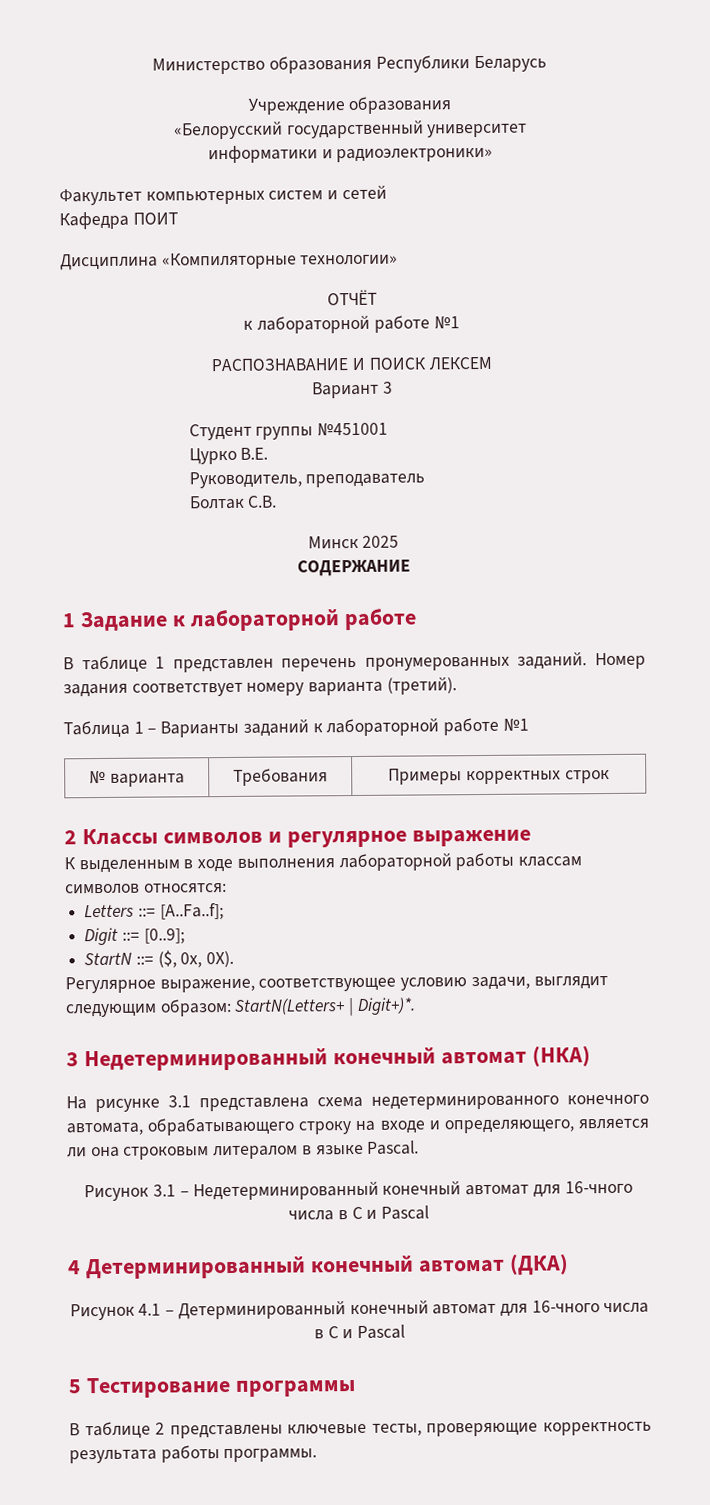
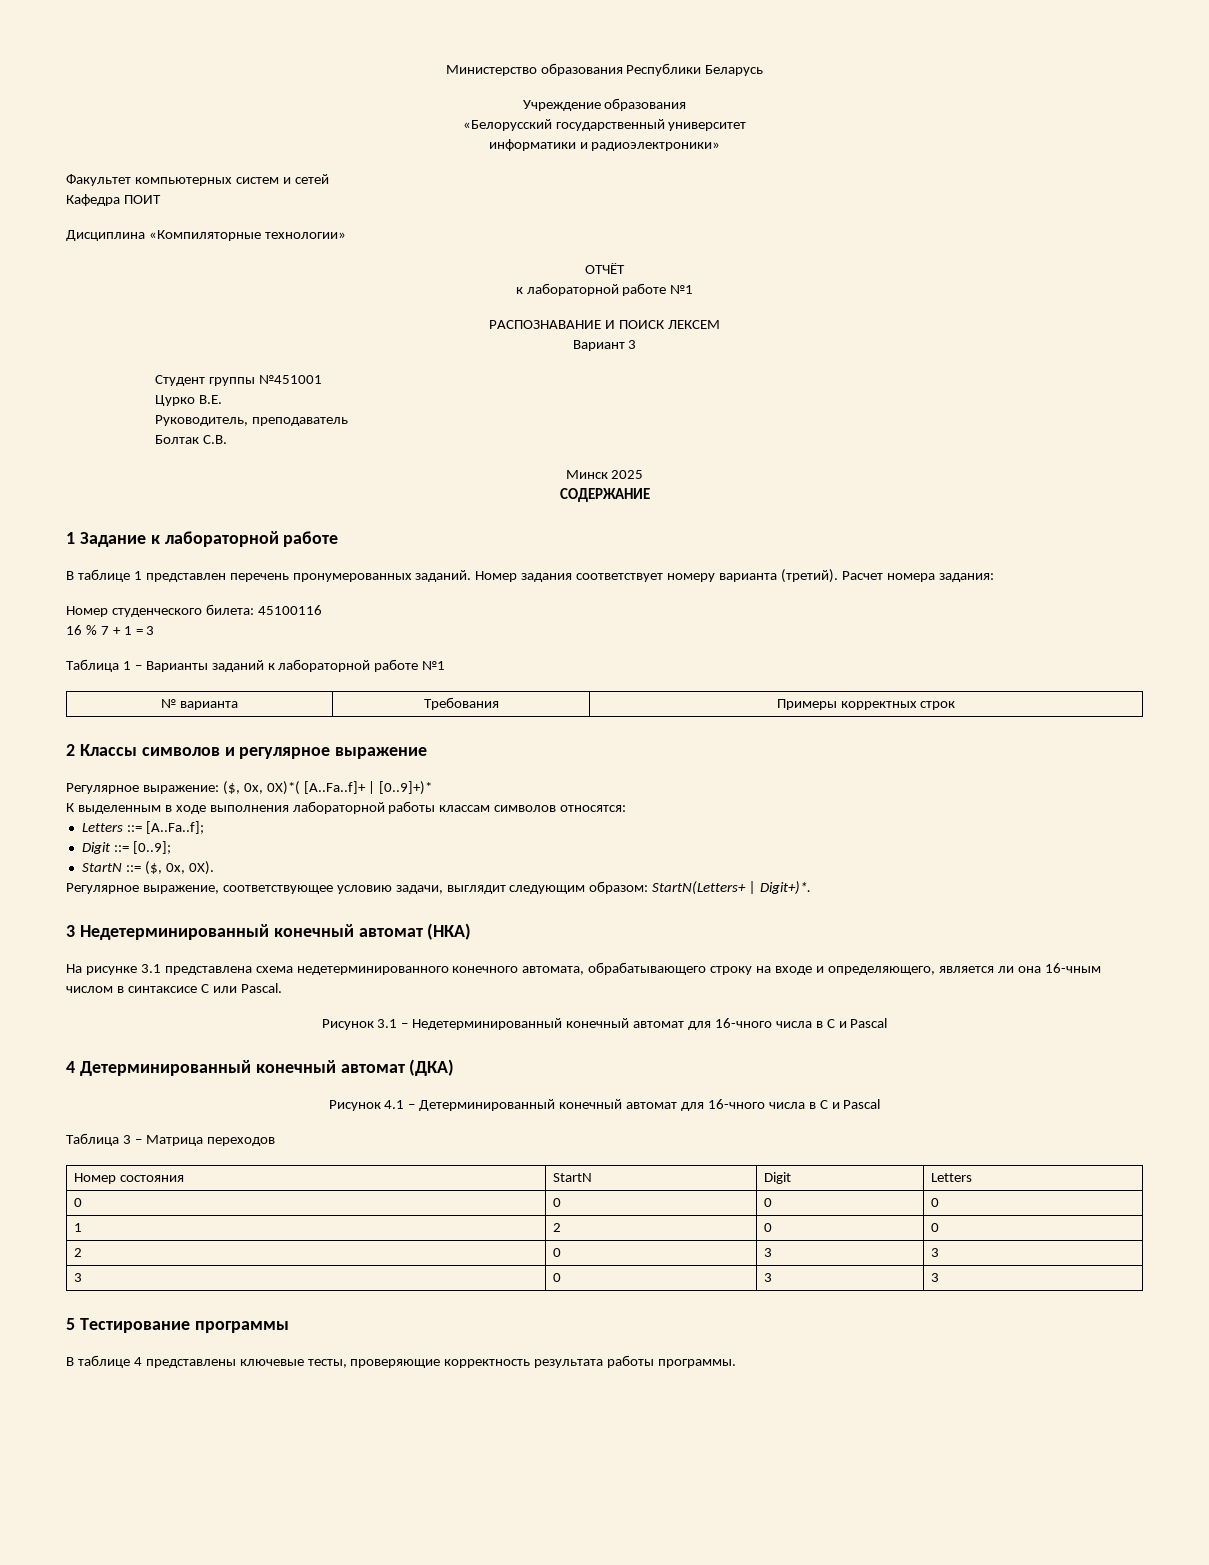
(457, 686) none -> [841,571,994,582] [66,604,322,617] [66,625,155,635] Расчет номера задания: // Номер студенческого билета: 45100116 // 16 % 7 + 1 = 3
(531, 838) none -> [66,781,433,795] // Регулярное выражение: ($, 0x, 0X)*( [A..Fa..f]+ | [0..9]+)*
[123,1144,364,1160] строковым литералом в языке -> [1044,963,1101,973] [66,984,237,993] 16-чным числом в синтаксисе С или
(406, 1331) none -> [66,1133,275,1146] [74,1173,185,1184] [553,1173,593,1182] [764,1172,792,1184] [931,1173,973,1182] [74,1198,83,1207] [553,1198,562,1207] [764,1198,773,1207] [931,1198,940,1207] [74,1223,83,1232] [553,1223,562,1232] [764,1223,773,1232] [931,1223,940,1232] [74,1248,83,1257] [553,1248,562,1257] [764,1248,773,1257] [931,1248,940,1257] [74,1273,83,1282] [553,1273,562,1282] [764,1273,773,1282] [931,1273,940,1282] // Таблица 3 – Матрица переходов // Номер состояния | StartN | Digit | Letters // 0 | 0 | 0 | 0 // 1 | 2 | 0 | 0 // 2 | 0 | 3 | 3 // 3 | 0 | 3 | 3
[155,1422,166,1435] 2 -> [133,1357,142,1366] 4

